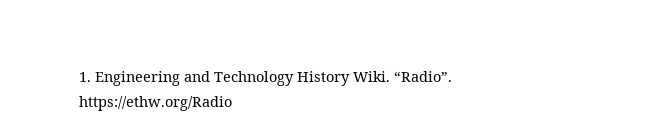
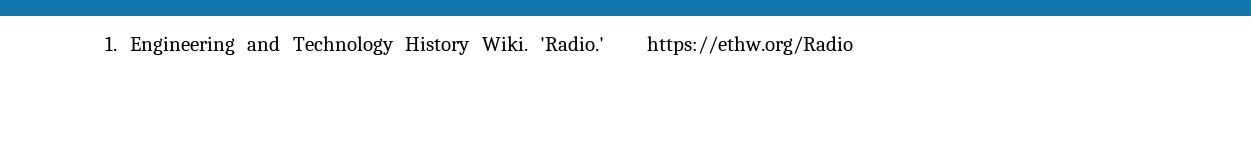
[394,71,452,82] “Radio”. -> [540,36,604,51] 'Radio.'

